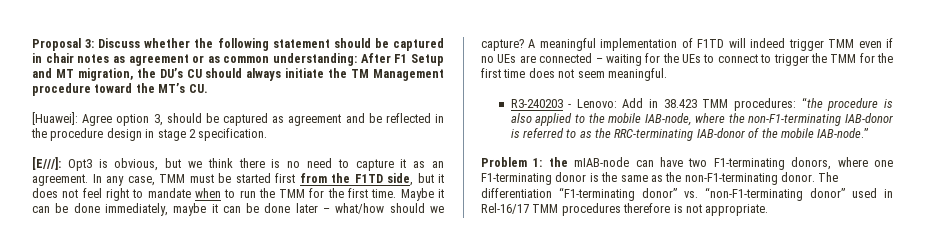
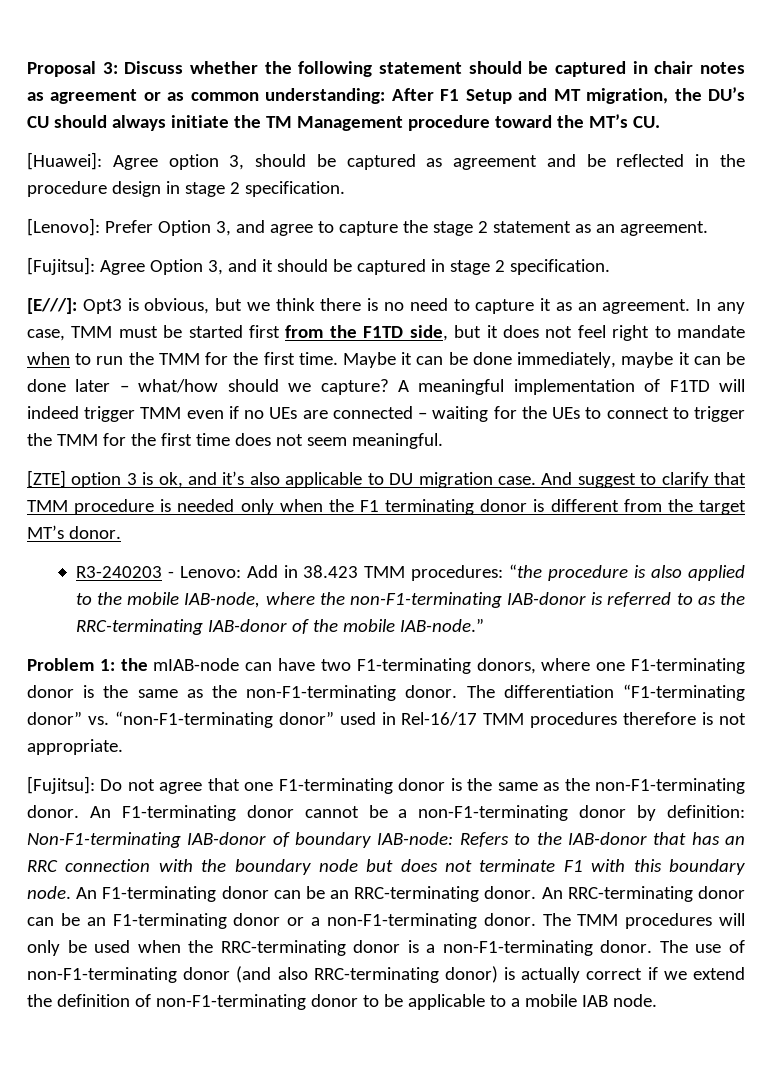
(268, 134) none -> [27,218,708,236] [27,257,610,275] // [Lenovo]: Prefer Option 3, and agree to capture the stage 2 statement as an agreement. // [Fujitsu]: Agree Option 3, and it should be captured in stage 2 specification.
(667, 74) none -> [27,470,746,488] [27,499,746,515] [27,525,121,539] // [ZTE] option 3 is ok, and it’s also applicable to DU migration case. And suggest to clarify that TMM procedure is needed only when the F1 terminating donor is different from the target MT’s donor.
(769, 210) none -> [27,776,745,794] [27,805,745,821] [27,832,745,848] [27,859,745,875] [27,886,745,902] [27,913,745,929] [27,940,746,956] [27,966,746,983] [27,994,657,1010] // [Fujitsu]: Do not agree that one F1-terminating donor is the same as the non-F1-terminating donor. An F1-terminating donor cannot be a non-F1-terminating donor by definition: Non-F1-terminating IAB-donor of boundary IAB-node: Refers to the IAB-donor that has an RRC connection with the boundary node but does not terminate F1 with this boundary node. An F1-terminating donor can be an RRC-terminating donor. An RRC-terminating donor can be an F1-terminating donor or a non-F1-terminating donor. The TMM procedures will only be used when the RRC-terminating donor is a non-F1-terminating donor. The use of non-F1-terminating donor (and also RRC-terminating donor) is actually correct if we extend the definition of non-F1-terminating donor to be applicable to a mobile IAB node.

